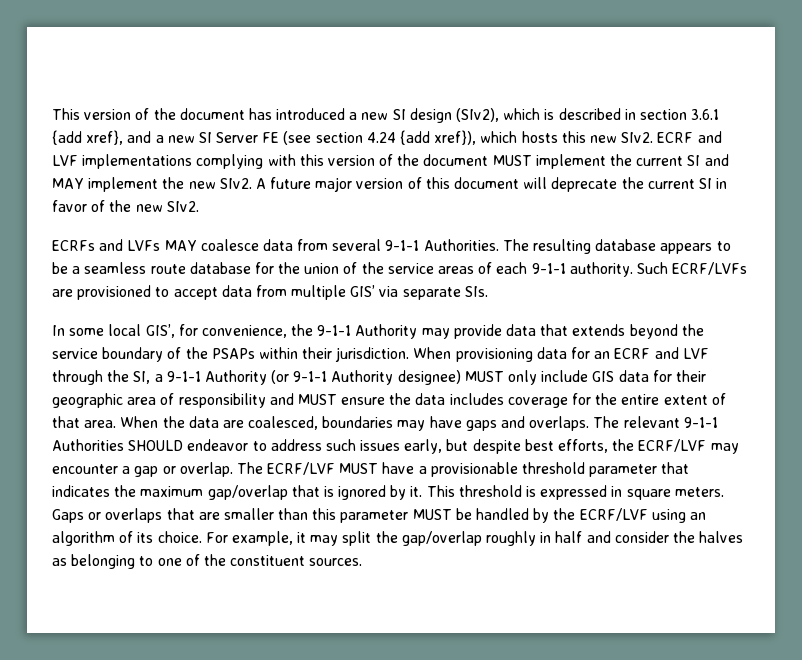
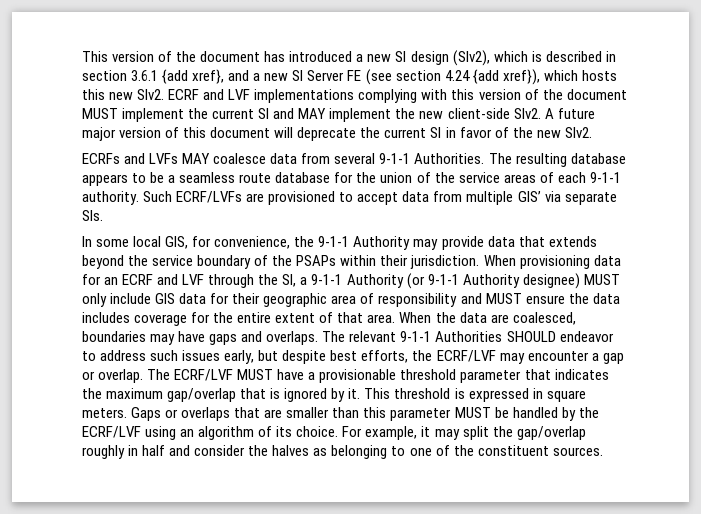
(216, 185) none -> [447,108,510,119] client-side
[145,324,175,338] GIS’, -> [165,236,189,249] GIS,

